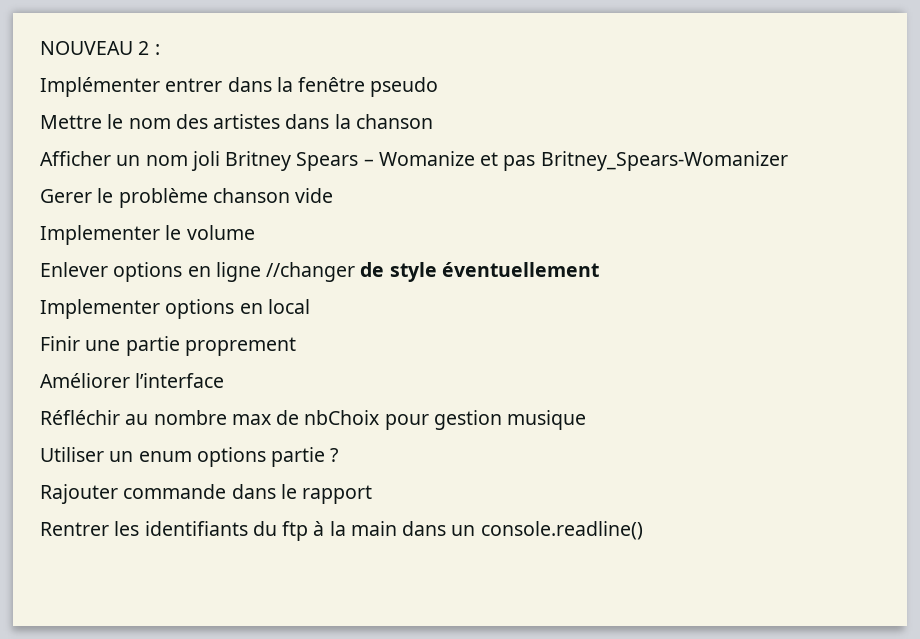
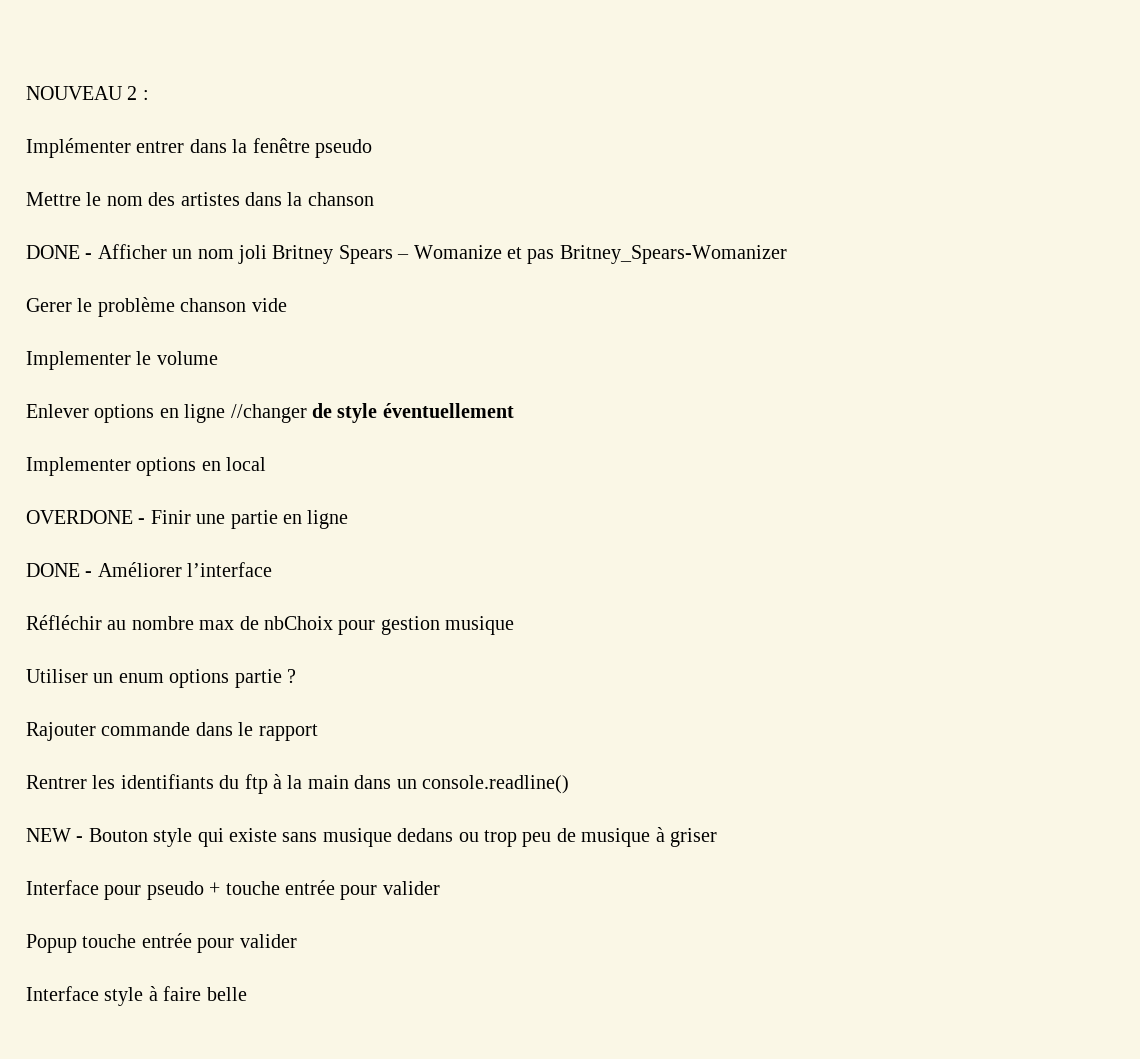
(433, 121) none -> [26,245,93,259] DONE -
(310, 306) none -> [26,510,146,524] OVERDONE -
[184,337,296,356] proprement // -> [283,510,349,529] [26,563,93,577] en ligne // DONE -
(643, 530) none -> [26,827,717,847] [26,880,440,900] [26,933,297,953] [26,986,247,1006] // NEW - Bouton style qui existe sans musique dedans ou trop peu de musique à griser // Interface pour pseudo + touche entrée pour valider // Popup touche entrée pour valider // Interface style à faire belle

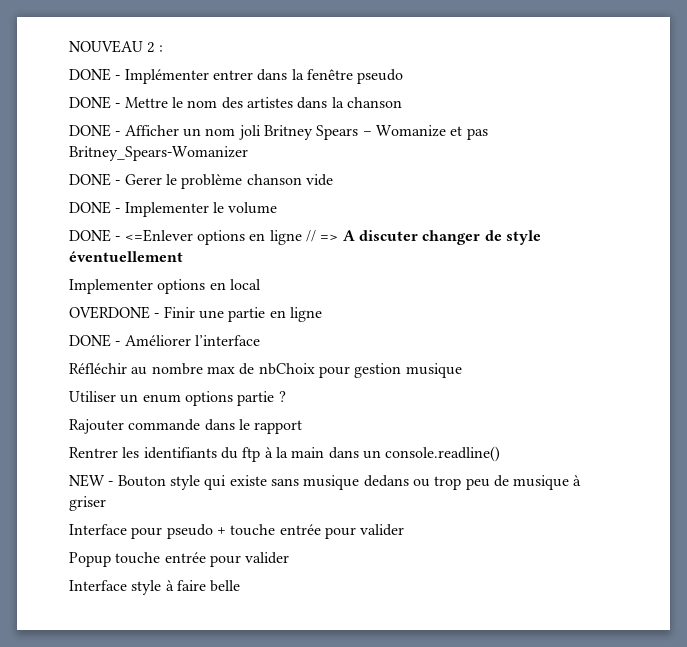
(149, 95) none -> [69,68,121,81] DONE -
(372, 148) none -> [69,96,121,109] DONE -
(787, 254) none -> [69,173,121,186] DONE -
(287, 305) none -> [69,201,121,214] DONE -
[26,404,307,423] Enlever options en ligne //changer -> [69,229,481,245] DONE - <=Enlever options en ligne // => A discuter changer

